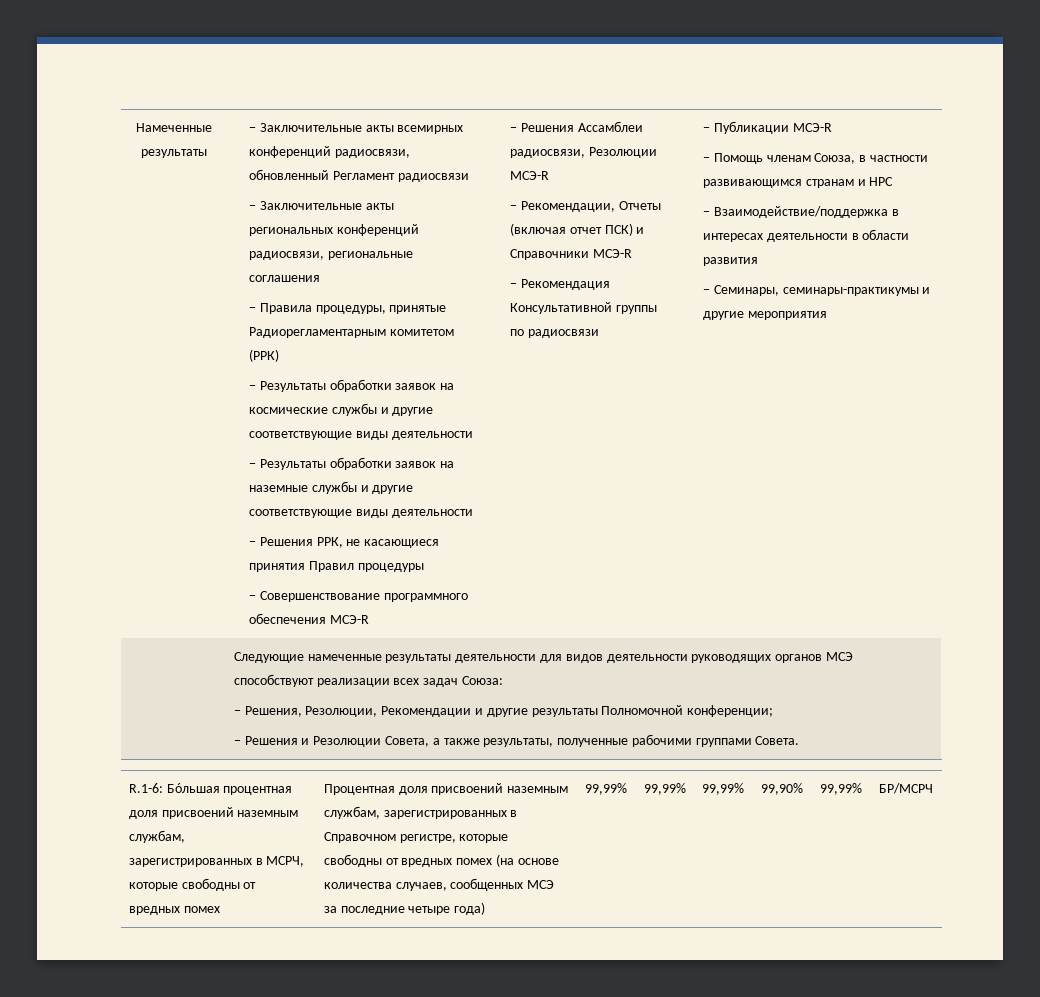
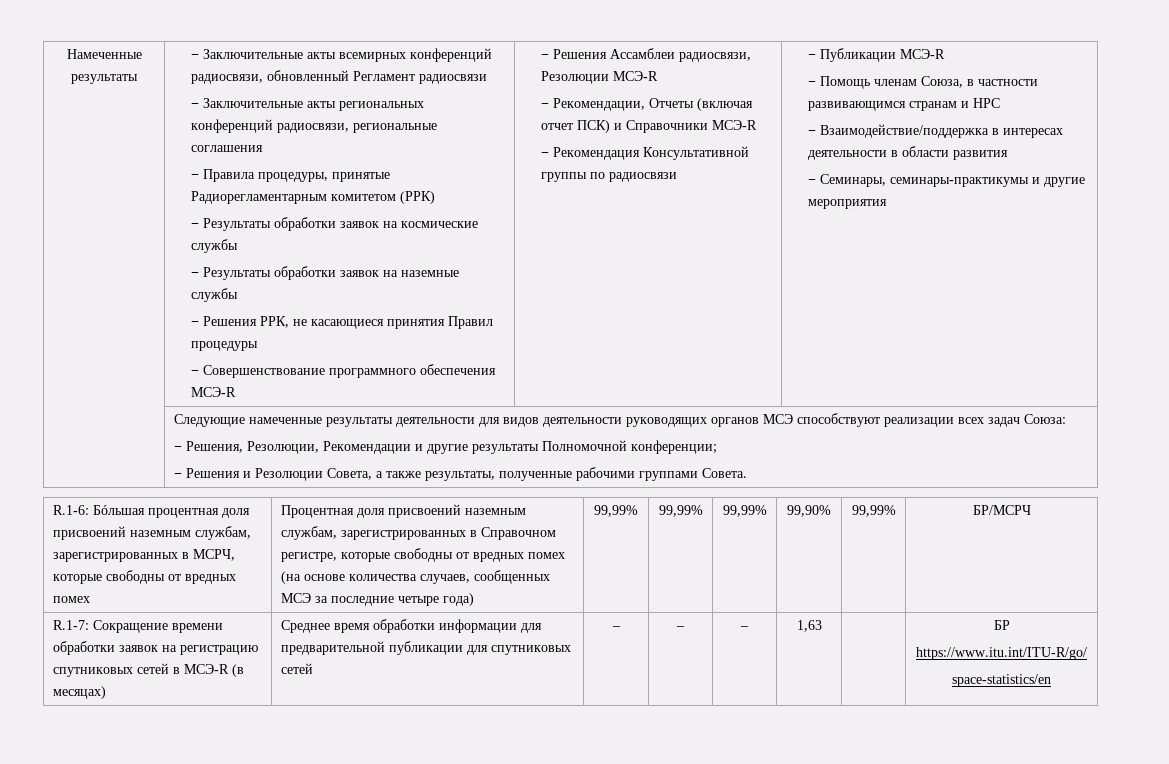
[380,407,434,416] [248,431,473,440] и другие соответствующие виды деятельности -> (238, 246) none
[360,485,414,494] [248,509,473,518] и другие соответствующие виды деятельности -> (238, 295) none
(933, 788) none -> [52,620,223,633] [52,641,258,655] [52,663,244,677] [52,686,106,699] [280,619,542,633] [280,641,571,655] [280,663,313,674] [611,626,621,630] [676,626,685,630] [740,626,749,630] [796,620,822,632] [993,620,1010,630] [916,647,1087,660] [952,674,1051,687] // R.1-7: Сокращение времени обработки заявок на регистрацию спутниковых сетей в МСЭ-R (в месяцах) | Среднее время обработки информации для предварительной публикации для спутниковых сетей | – | – | – | 1,63 | | БР // https://www.itu.int/ITU-R/go/ // space-statistics/en

